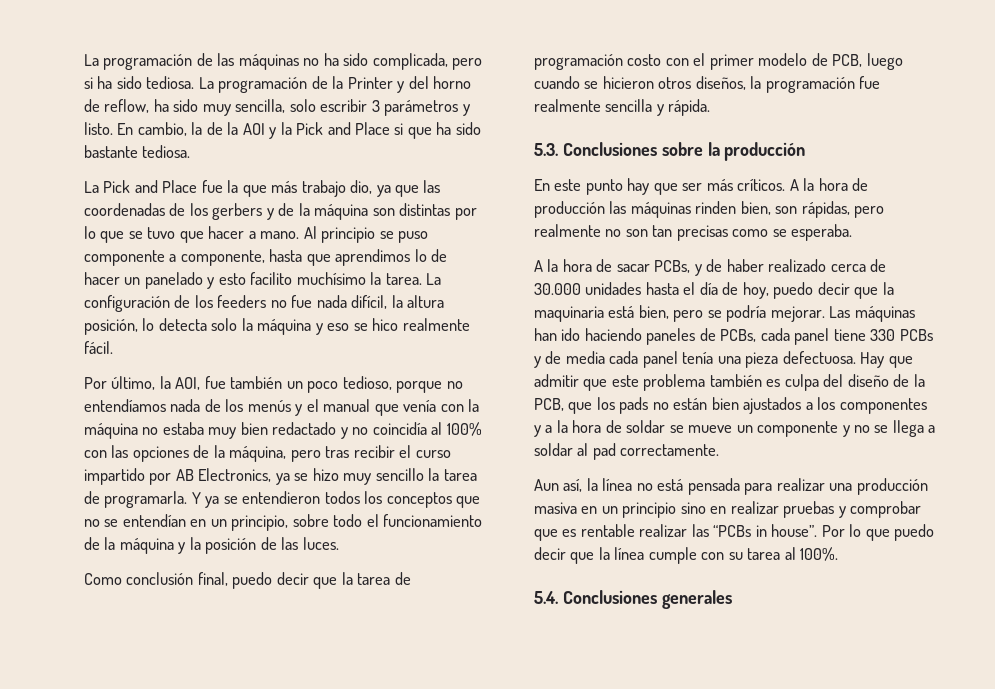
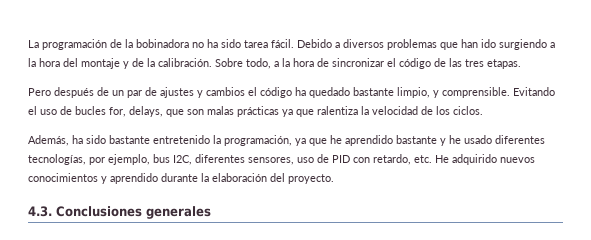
[84,53,483,70] [84,76,472,93] [84,99,470,116] [84,122,481,139] [84,145,191,158] [84,180,441,197] [84,203,477,220] [84,226,429,243] [84,249,448,266] [84,272,442,289] [84,295,445,312] [84,318,470,335] [84,341,113,354] [84,376,463,393] [84,399,480,416] [84,422,482,439] [84,445,451,462] [84,468,477,485] [84,491,481,508] [84,514,483,531] [84,537,339,554] [84,572,411,589] [534,53,903,70] [534,76,881,93] [534,99,711,116] [534,142,806,161] [534,178,869,195] [534,201,885,218] [534,224,853,241] [534,259,887,276] [534,282,894,299] [534,305,915,322] [534,328,933,345] [534,351,913,368] [534,374,925,391] [534,397,927,414] [534,420,936,437] [534,443,720,460] [534,478,928,495] [534,501,922,518] [534,524,935,541] [534,547,839,564] [534,591,558,604] La programación de las máquinas no ha sido complicada, pero si ha sido tediosa. La programación de la Printer y del horno de reflow, ha sido muy sencilla, solo escribir 3 parámetros y listo. En cambio, la de la AOI y la Pick and Place si que ha sido bastante tediosa. // La Pick and Place fue la que más trabajo dio, ya que las coordenadas de los gerbers y de la máquina son distintas por lo que se tuvo que hacer a mano. Al principio se puso componente a componente, hasta que aprendimos lo de hacer un panelado y esto facilito muchísimo la tarea. La configuración de los feeders no fue nada difícil, la altura posición, lo detecta solo la máquina y eso se hico realmente fácil. // Por último, la AOI, fue también un poco tedioso, porque no entendíamos nada de los menús y el manual que venía con la máquina no estaba muy bien redactado y no coincidía al 100% con las opciones de la máquina, pero tras recibir el curso impartido por AB Electronics, ya se hizo muy sencillo la tarea de programarla. Y ya se entendieron todos los conceptos que no se entendían en un principio, sobre todo el funcionamiento de la máquina y la posición de las luces. // Como conclusión final, puedo decir que la tarea de programación costo con el primer modelo de PCB, luego cuando se hicieron otros diseños, la programación fue realmente sencilla y rápida. // 5.3. Conclusiones sobre la producción // En este punto hay que ser más críticos. A la hora de producción las máquinas rinden bien, son rápidas, pero realmente no son tan precisas como se esperaba. // A la hora de sacar PCBs, y de haber realizado cerca de 30.000 unidades hasta el día de hoy, puedo decir que la maquinaria está bien, pero se podría mejorar. Las máquinas han ido haciendo paneles de PCBs, cada panel tiene 330 PCBs y de media cada panel tenía una pieza defectuosa. Hay que admitir que este problema también es culpa del diseño de la PCB, que los pads no están bien ajustados a los componentes y a la hora de soldar se mueve un componente y no se llega a soldar al pad correctamente. // Aun así, la línea no está pensada para realizar una producción masiva en un principio sino en realizar pruebas y comprobar que es rentable realizar las “PCBs in house”. Por lo que puedo decir que la línea cumple con su tarea al 100%. // 5.4. -> [28,39,555,50] [28,58,521,69] [28,87,555,98] [28,106,483,117] [28,135,545,146] [28,154,535,165] [28,173,334,184] [28,206,52,217] La programación de la bobinadora no ha sido tarea fácil. Debido a diversos problemas que han ido surgiendo a la hora del montaje y de la calibración. Sobre todo, a la hora de sincronizar el código de las tres etapas. // Pero después de un par de ajustes y cambios el código ha quedado bastante limpio, y comprensible. Evitando el uso de bucles for, delays, que son malas prácticas ya que ralentiza la velocidad de los ciclos. // Además, ha sido bastante entretenido la programación, ya que he aprendido bastante y he usado diferentes tecnologías, por ejemplo, bus I2C, diferentes sensores, uso de PID con retardo, etc. He adquirido nuevos conocimientos y aprendido durante la elaboración del proyecto. // 4.3.

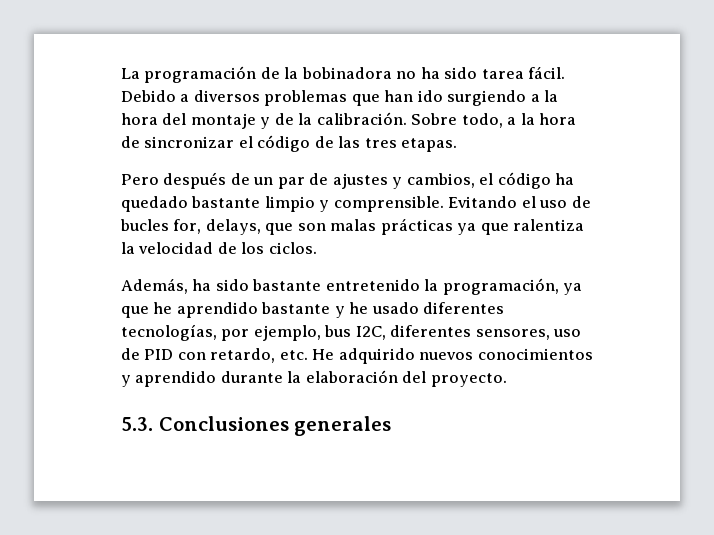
[206,87,245,96] cambios -> [406,173,475,188] cambios,
[397,87,430,98] limpio, -> [264,196,315,212] limpio
[28,206,52,217] 4.3. -> [121,417,153,431] 5.3.

